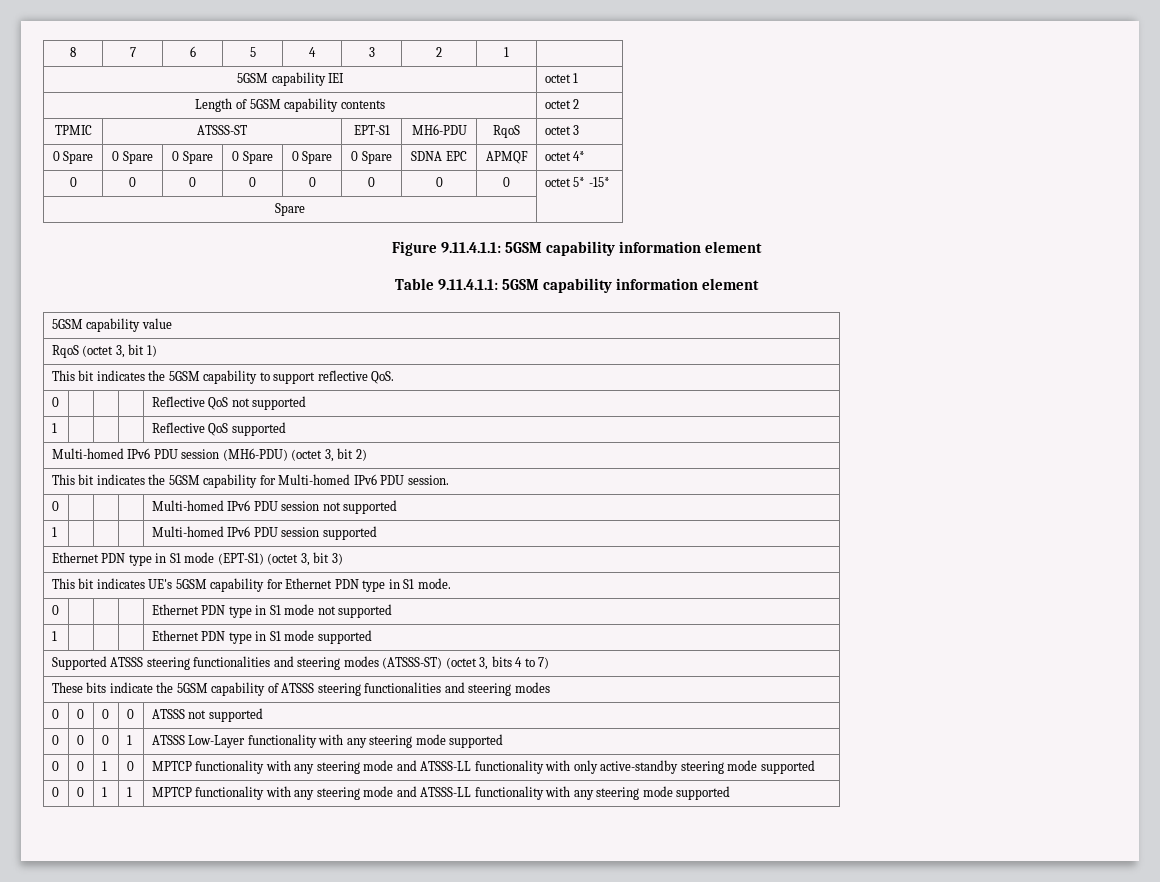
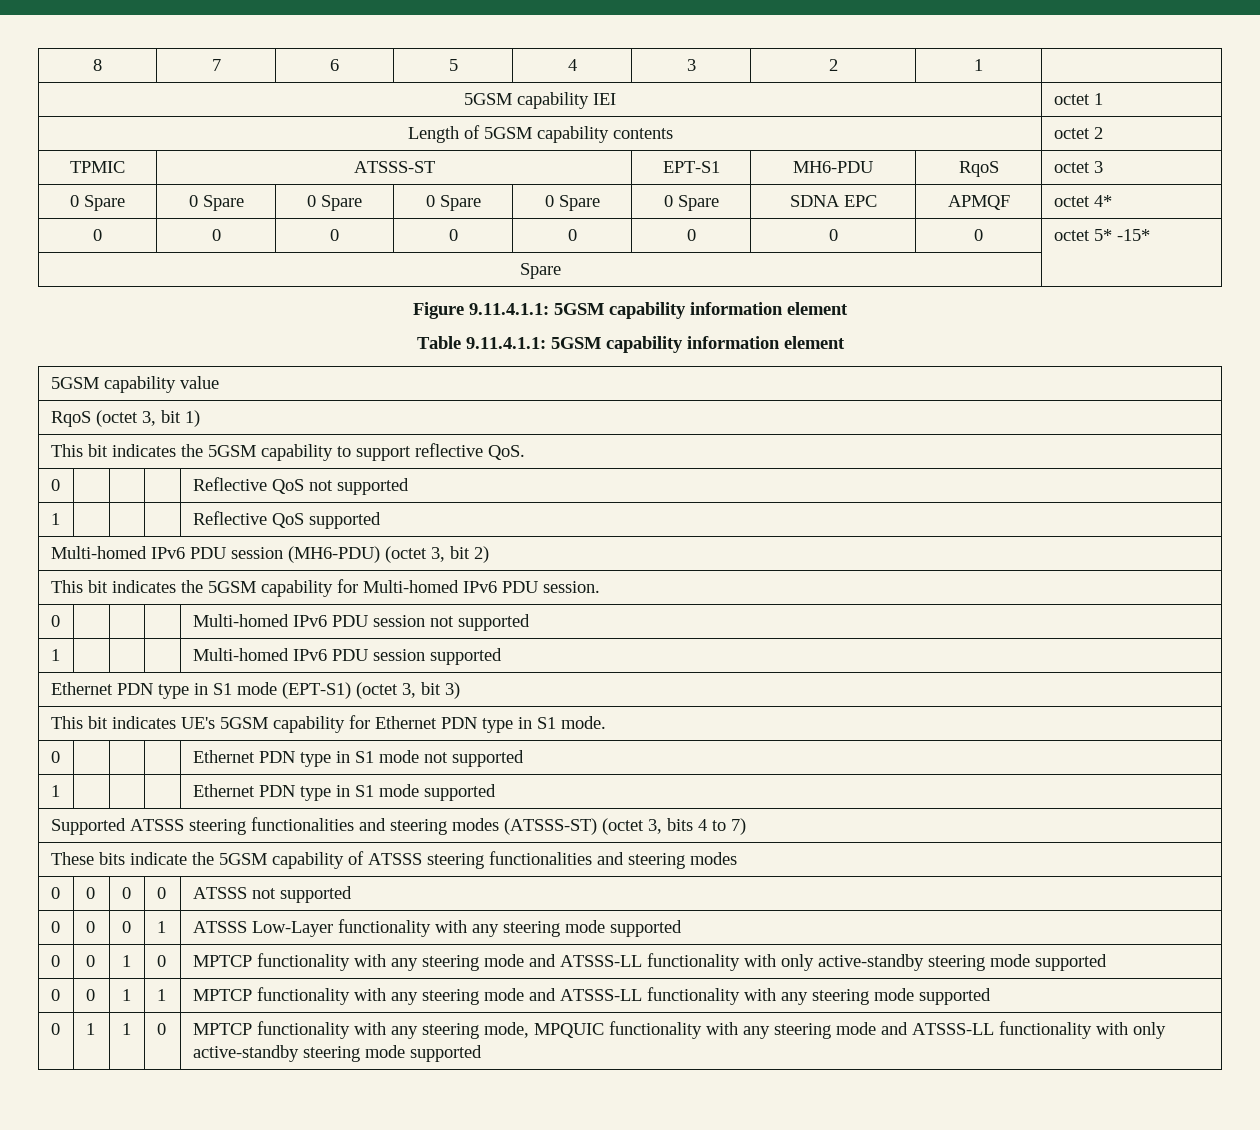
(731, 793) none -> [50,1023,60,1035] [85,1023,95,1035] [121,1023,131,1035] [156,1023,166,1035] [192,1021,1166,1039] [192,1045,482,1062] // 0 | 1 | 1 | 0 | MPTCP functionality with any steering mode, MPQUIC functionality with any steering mode and ATSSS-LL functionality with only active-standby steering mode supported

